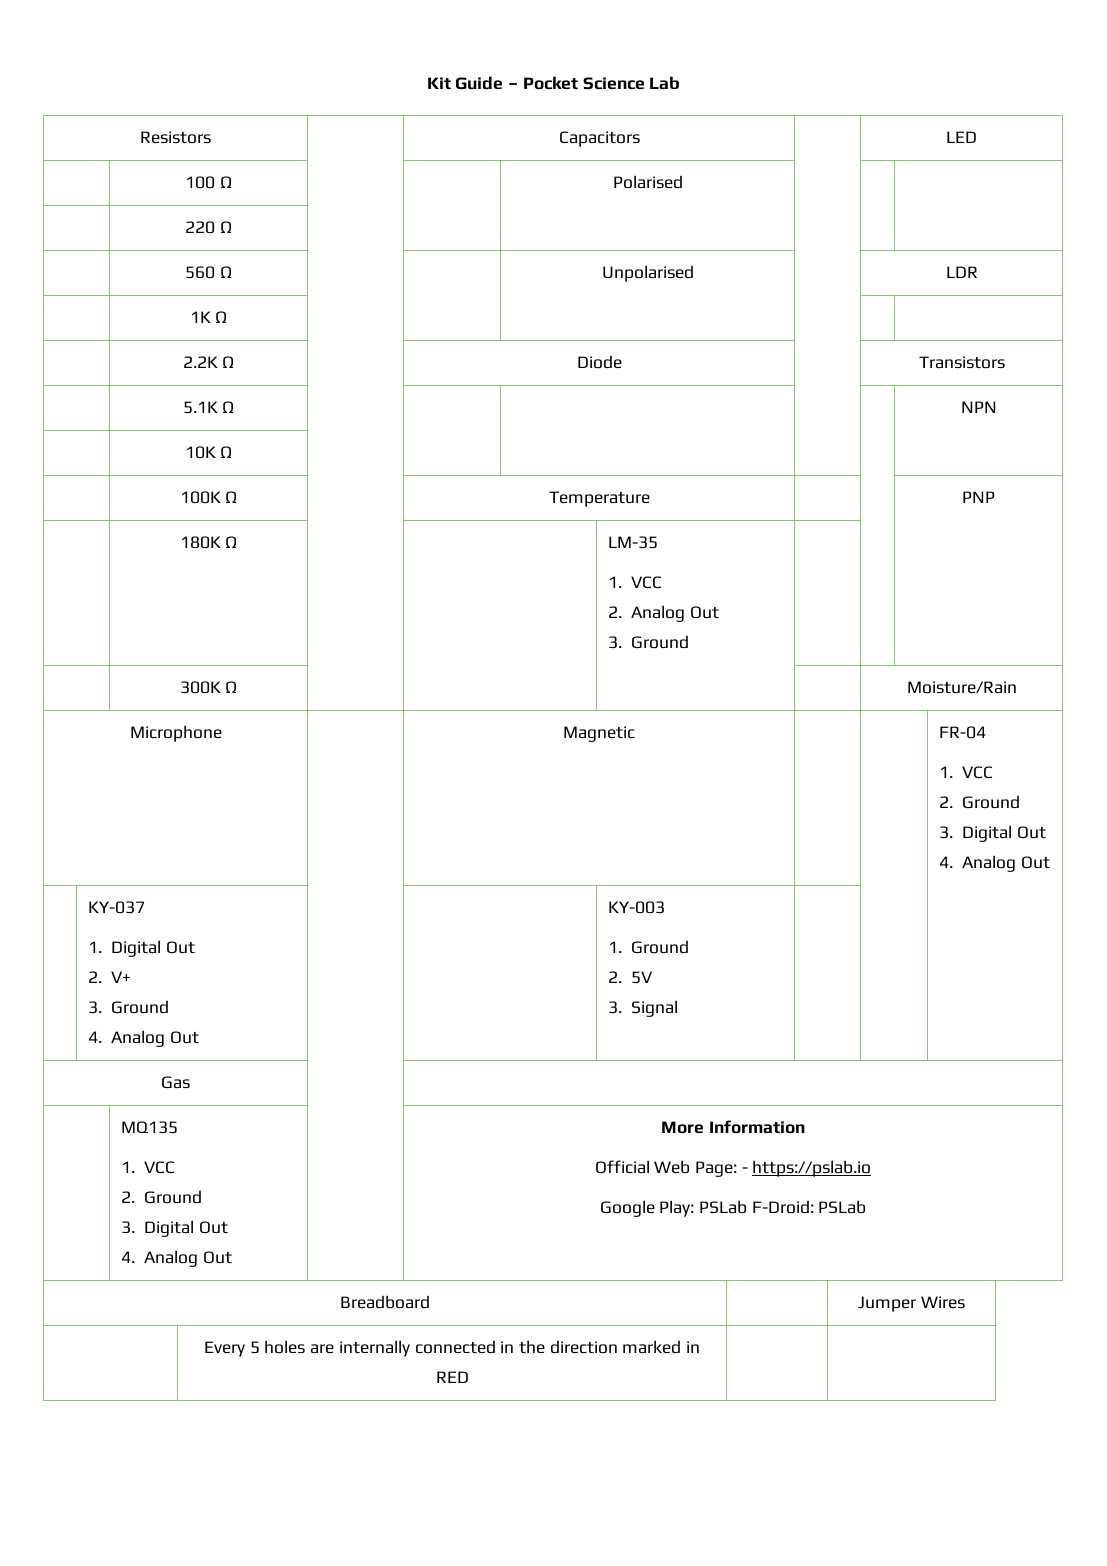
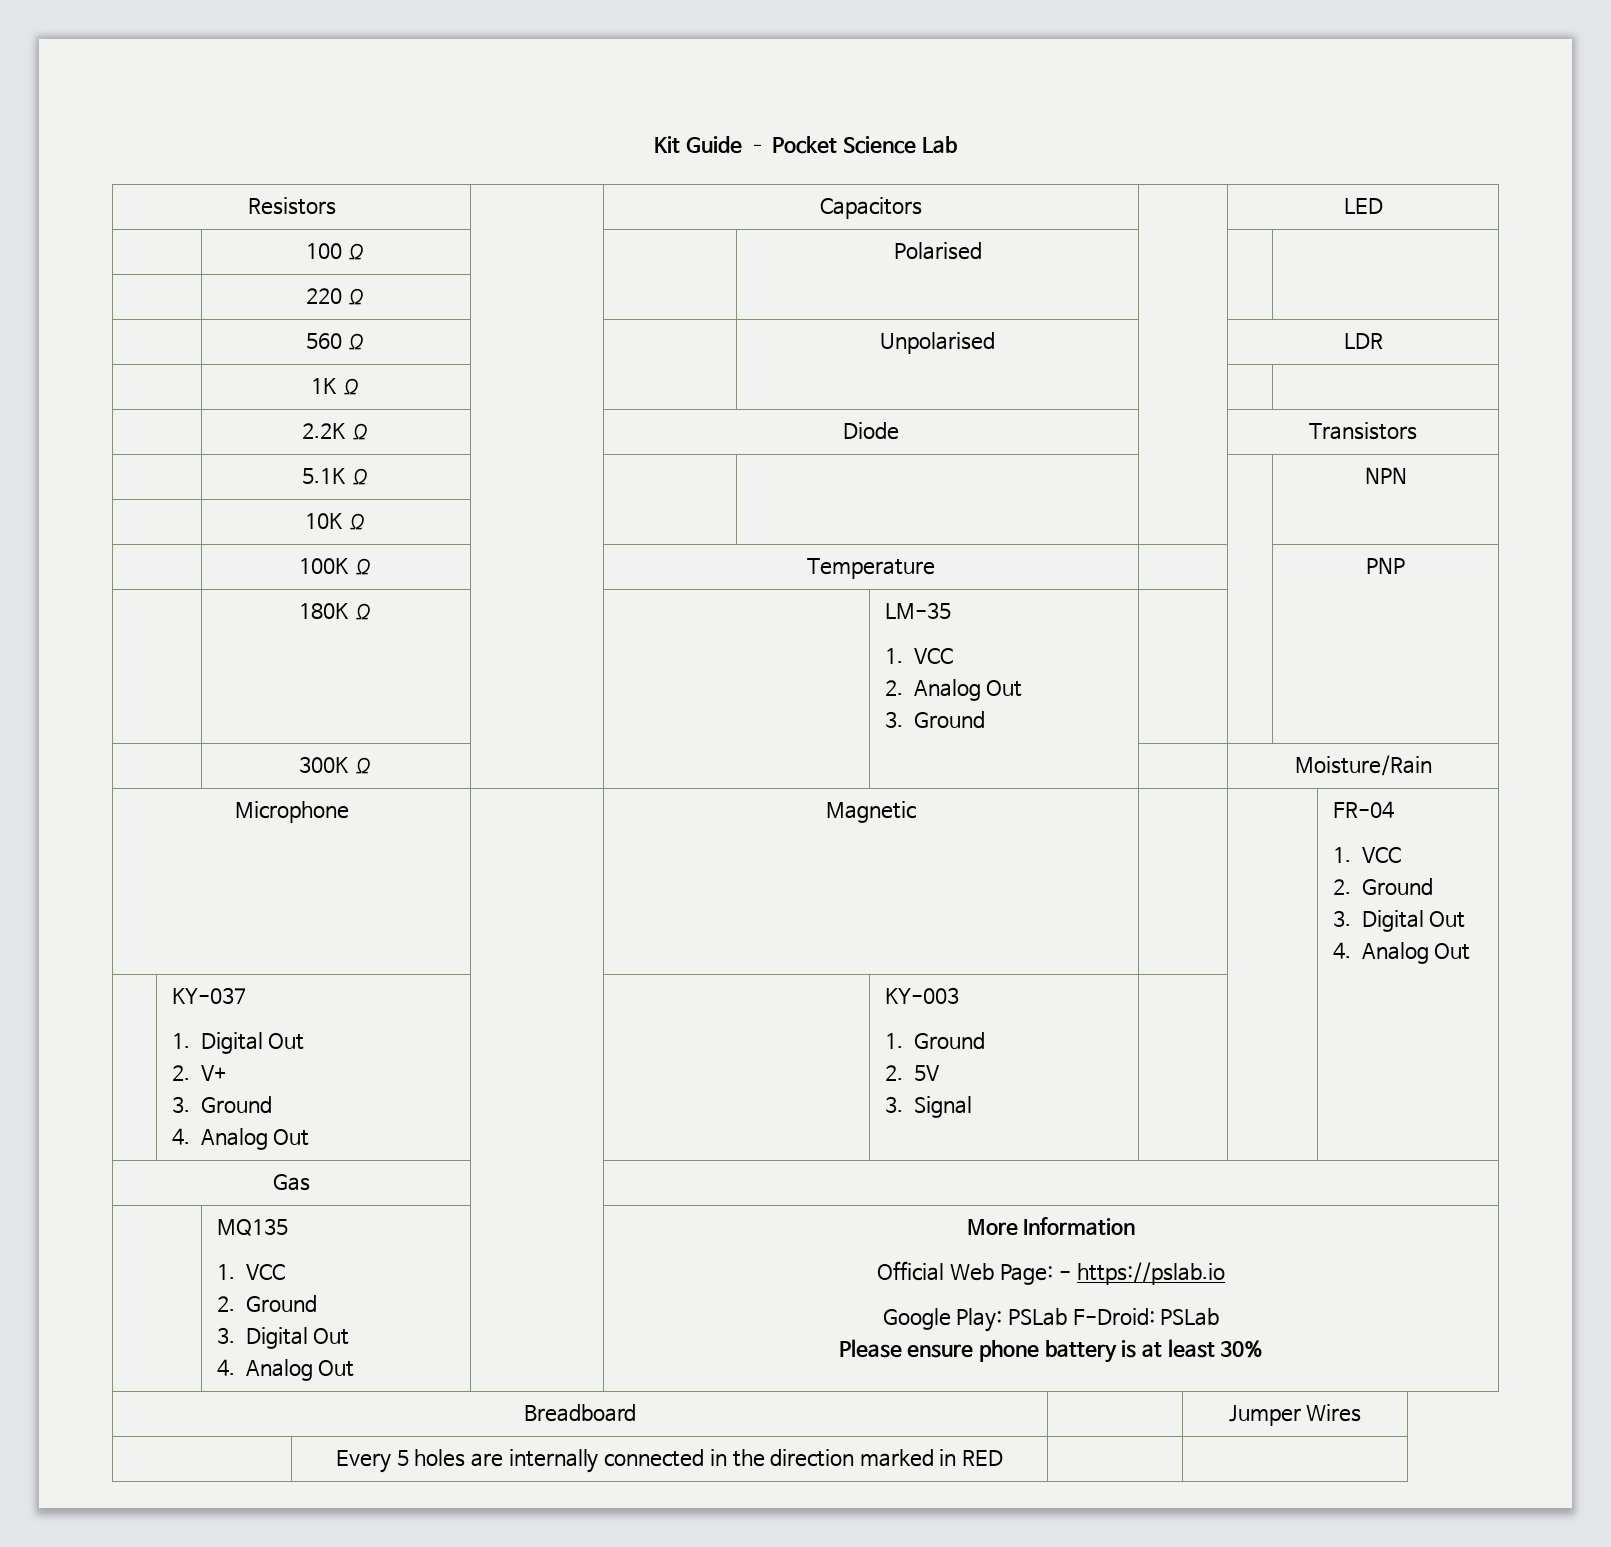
(867, 1207) none -> [838,1339,1264,1363] // Please ensure phone battery is at least 30%

